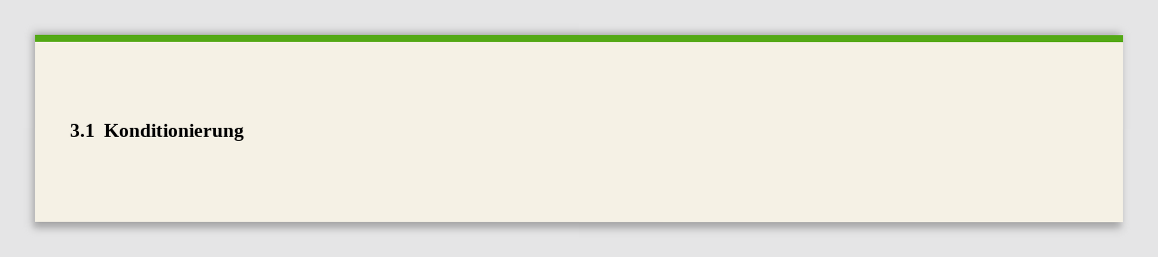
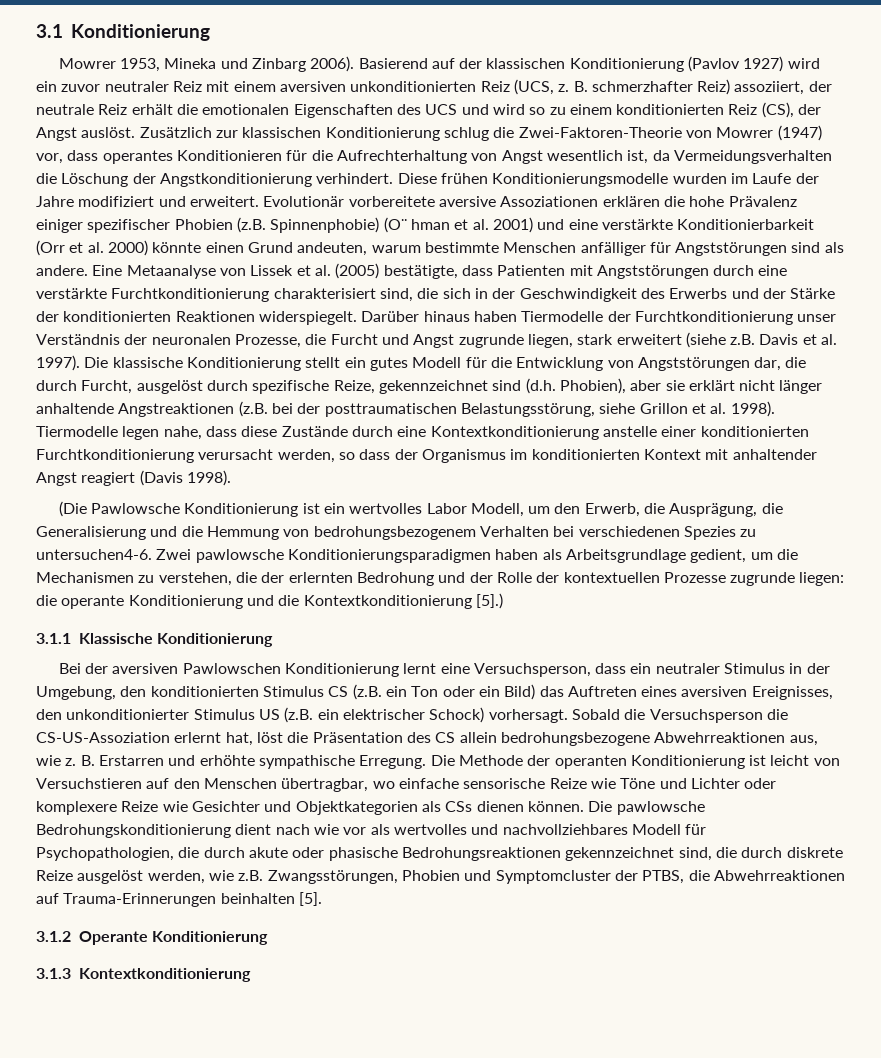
(245, 132) none -> [58,56,820,72] [36,79,832,95] [36,102,822,118] [36,125,822,141] [36,150,832,164] [36,173,819,187] [36,196,797,207] [36,217,815,233] [36,240,844,256] [36,263,788,279] [36,288,836,302] [36,311,837,325] [36,332,838,348] [36,355,807,371] [36,378,823,394] [36,401,775,417] [36,426,809,440] [36,449,817,463] [36,470,231,486] [58,501,783,517] [36,526,757,540] [36,549,798,563] [36,572,845,586] [36,593,503,609] [36,633,274,647] [58,663,830,677] [36,684,833,700] [36,707,788,723] [36,732,818,746] [36,755,840,769] [36,778,777,792] [36,801,705,815] [36,824,707,838] [36,847,843,861] [36,870,845,884] [36,892,322,907] [36,931,269,945] [36,968,251,982] // Mowrer 1953, Mineka und Zinbarg 2006). Basierend auf der klassischen Konditionierung (Pavlov 1927) wird ein zuvor neutraler Reiz mit einem aversiven unkonditionierten Reiz (UCS, z. B. schmerzhafter Reiz) assoziiert, der neutrale Reiz erhält die emotionalen Eigenschaften des UCS und wird so zu einem konditionierten Reiz (CS), der Angst auslöst. Zusätzlich zur klassischen Konditionierung schlug die Zwei-Faktoren-Theorie von Mowrer (1947) vor, dass operantes Konditionieren für die Aufrechterhaltung von Angst wesentlich ist, da Vermeidungsverhalten die Löschung der Angstkonditionierung verhindert. Diese frühen Konditionierungsmodelle wurden im Laufe der Jahre modifiziert und erweitert. Evolutionär vorbereitete aversive Assoziationen erklären die hohe Prävalenz einiger spezifischer Phobien (z.B. Spinnenphobie) (O¨ hman et al. 2001) und eine verstärkte Konditionierbarkeit (Orr et al. 2000) könnte einen Grund andeuten, warum bestimmte Menschen anfälliger für Angststörungen sind als andere. Eine Metaanalyse von Lissek et al. (2005) bestätigte, dass Patienten mit Angststörungen durch eine verstärkte Furchtkonditionierung charakterisiert sind, die sich in der Geschwindigkeit des Erwerbs und der Stärke der konditionierten Reaktionen widerspiegelt. Darüber hinaus haben Tiermodelle der Furchtkonditionierung unser Verständnis der neuronalen Prozesse, die Furcht und Angst zugrunde liegen, stark erweitert (siehe z.B. Davis et al. 1997). Die klassische Konditionierung stellt ein gutes Modell für die Entwicklung von Angststörungen dar, die durch Furcht, ausgelöst durch spezifische Reize, gekennzeichnet sind (d.h. Phobien), aber sie erklärt nicht länger anhaltende Angstreaktionen (z.B. bei der posttraumatischen Belastungsstörung, siehe Grillon et al. 1998). Tiermodelle legen nahe, dass diese Zustände durch eine Kontextkonditionierung anstelle einer konditionierten Furchtkonditionierung verursacht werden, so dass der Organismus im konditionierten Kontext mit anhaltender Angst reagiert (Davis 1998). // (Die Pawlowsche Konditionierung ist ein wertvolles Labor Modell, um den Erwerb, die Ausprägung, die Generalisierung und die Hemmung von bedrohungsbezogenem Verhalten bei verschiedenen Spezies zu untersuchen4-6. Zwei pawlowsche Konditionierungsparadigmen haben als Arbeitsgrundlage gedient, um die Mechanismen zu verstehen, die der erlernten Bedrohung und der Rolle der kontextuellen Prozesse zugrunde liegen: die operante Konditionierung und die Kontextkonditionierung [5].) // 3.1.1 Klassische Konditionierung // Bei der aversiven Pawlowschen Konditionierung lernt eine Versuchsperson, dass ein neutraler Stimulus in der Umgebung, den konditionierten Stimulus CS (z.B. ein Ton oder ein Bild) das Auftreten eines aversiven Ereignisses, den unkonditionierter Stimulus US (z.B. ein elektrischer Schock) vorhersagt. Sobald die Versuchsperson die CS-US-Assoziation erlernt hat, löst die Präsentation des CS allein bedrohungsbezogene Abwehrreaktionen aus, wie z. B. Erstarren und erhöhte sympathische Erregung. Die Methode der operanten Konditionierung ist leicht von Versuchstieren auf den Menschen übertragbar, wo einfache sensorische Reize wie Töne und Lichter oder komplexere Reize wie Gesichter und Objektkategorien als CSs dienen können. Die pawlowsche Bedrohungskonditionierung dient nach wie vor als wertvolles und nachvollziehbares Modell für Psychopathologien, die durch akute oder phasische Bedrohungsreaktionen gekennzeichnet sind, die durch diskrete Reize ausgelöst werden, wie z.B. Zwangsstörungen, Phobien und Symptomcluster der PTBS, die Abwehrreaktionen auf Trauma-Erinnerungen beinhalten [5]. // 3.1.2 Operante Konditionierung // 3.1.3 Kontextkonditionierung

